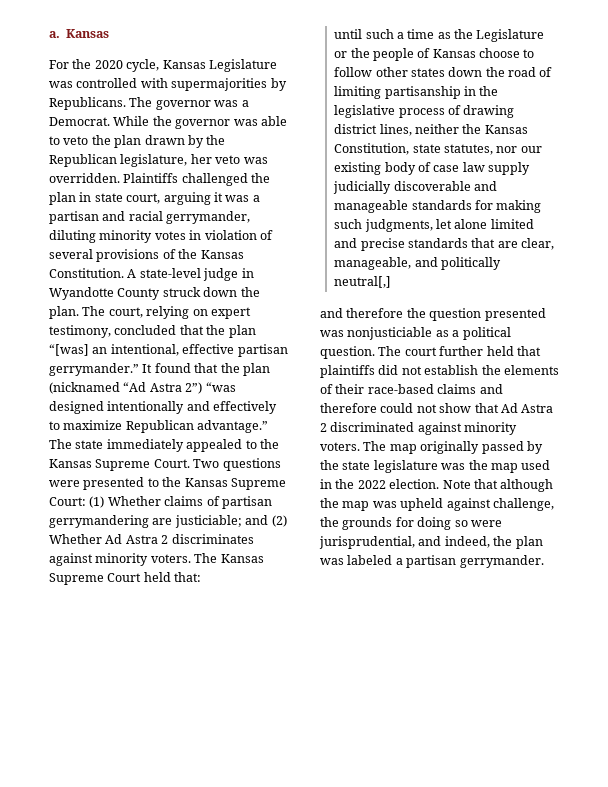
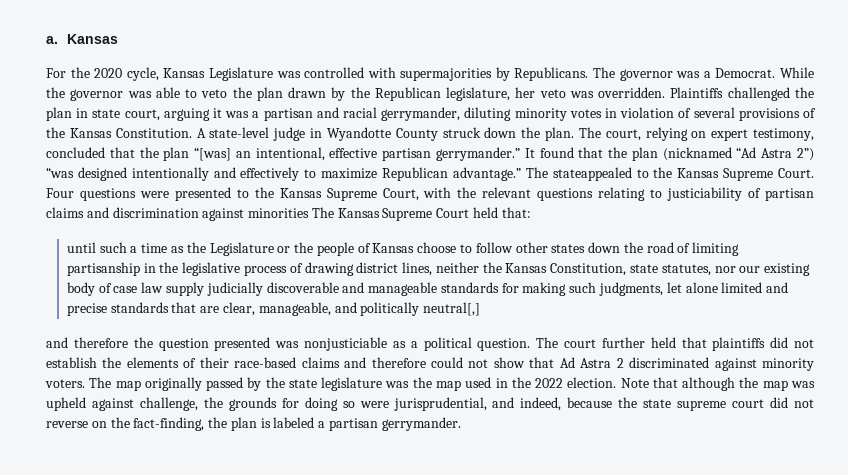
[75,439,243,452] state immediately appealed -> [552,167,632,181] stateappealed
[193,459,220,468] Two -> [46,188,74,198] Four
[49,496,272,509] [49,515,287,528] [49,534,254,544] [49,553,191,566] Court: (1) Whether claims of partisan gerrymandering are justiciable; and (2) Whether Ad Astra 2 discriminates against minority voters. -> [382,187,815,201] [46,207,310,221] Court, with the relevant questions relating to justiciability of partisan claims and discrimination against minorities
[493,536,543,549] [320,558,344,565] the plan was -> [567,397,815,411] [46,417,271,431] because the state supreme court did not reverse on the fact-finding, the plan is

